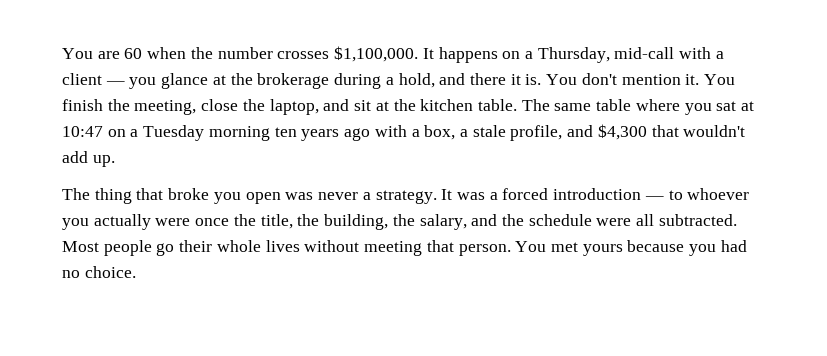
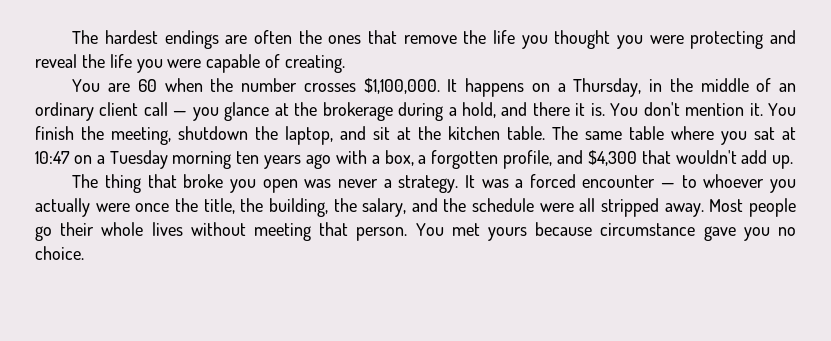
(62, 53) none -> [72,30,796,49] [35,54,346,73] The hardest endings are often the ones that remove the life you thought you were protecting and reveal the life you were capable of creating. //
[614,47,724,59] [62,73,102,85] mid-call with a client -> [649,78,796,92] [35,102,168,121] in the middle of an ordinary client call
[201,99,239,111] close -> [178,126,248,140] shutdown
[472,125,506,137] stale -> [431,150,499,169] forgotten
[553,188,642,200] introduction -> [582,175,656,188] encounter
[658,214,737,226] subtracted. -> [601,198,704,217] stripped away.
[689,240,747,256] you had -> [600,223,770,241] circumstance gave you

